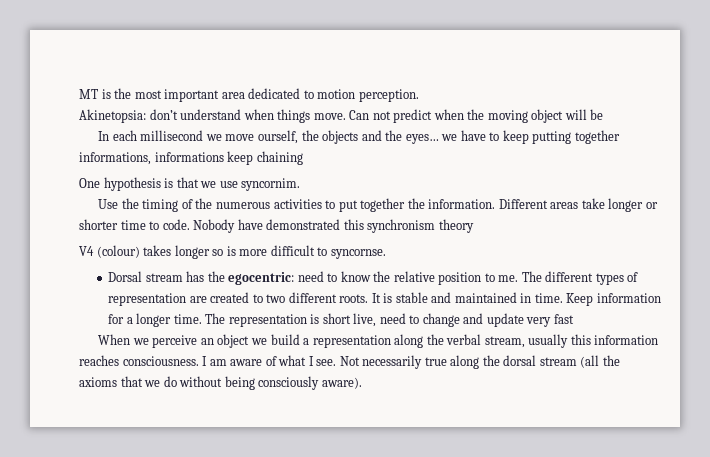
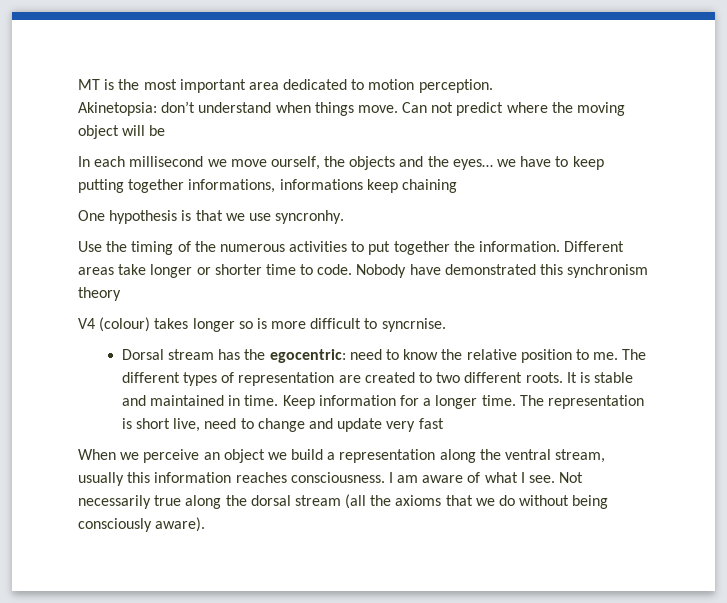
[433,109,464,120] when -> [506,102,548,113] where
[241,178,301,191] syncornim. -> [275,210,345,224] syncronhy.
[330,249,386,259] syncornse. -> [381,318,446,332] syncrnise.
[446,334,482,345] verbal -> [505,449,552,460] ventral

